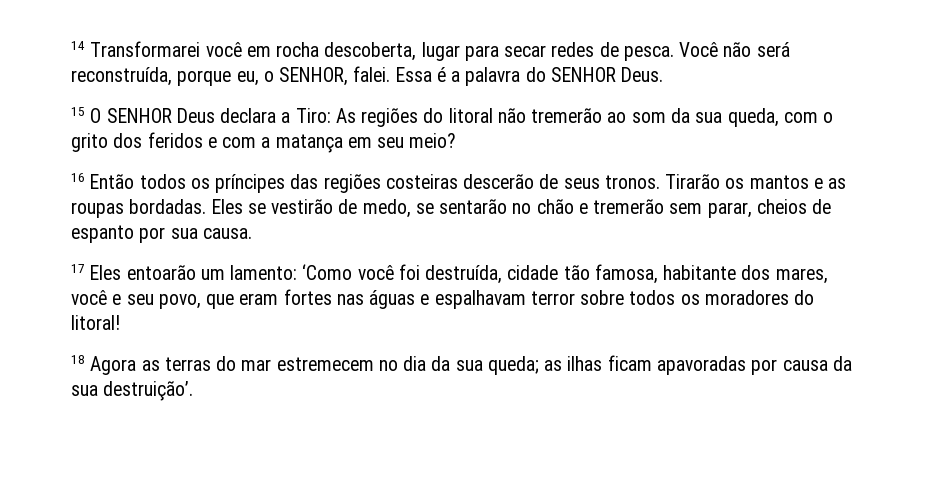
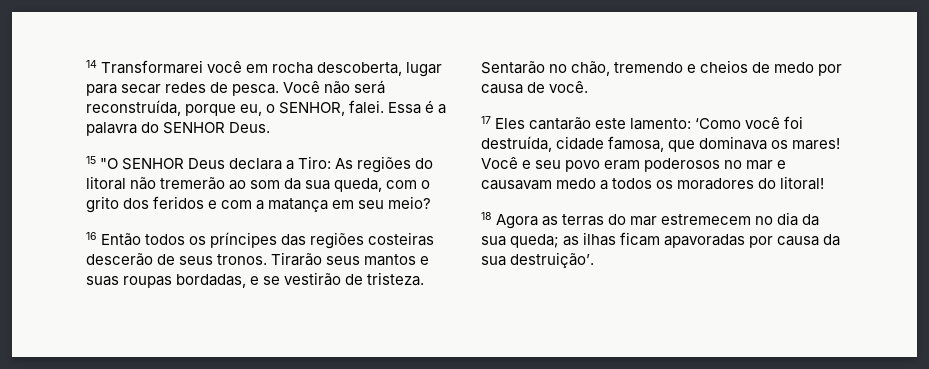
[90,108,102,123] O -> [100,158,119,169] "O
[725,178,745,189] os -> [326,256,361,265] seus
[828,178,847,189] [71,199,832,218] [71,225,252,243] as roupas bordadas. Eles se vestirão de medo, se sentarão no chão e tremerão sem parar, cheios de espanto por sua causa. -> [86,272,425,288] [481,60,843,76] [481,80,589,94] suas roupas bordadas, e se vestirão de tristeza. Sentarão no chão, tremendo e cheios de medo por causa de você.
[126,265,225,280] entoarão um -> [529,117,627,130] cantarão este
[563,264,828,284] [71,289,625,309] tão famosa, habitante dos mares, você e seu povo, que eram fortes nas águas e espalhavam terror sobre -> [608,136,841,152] [481,156,787,172] [481,178,609,190] famosa, que dominava os mares! Você e seu povo eram poderosos no mar e causavam medo a

